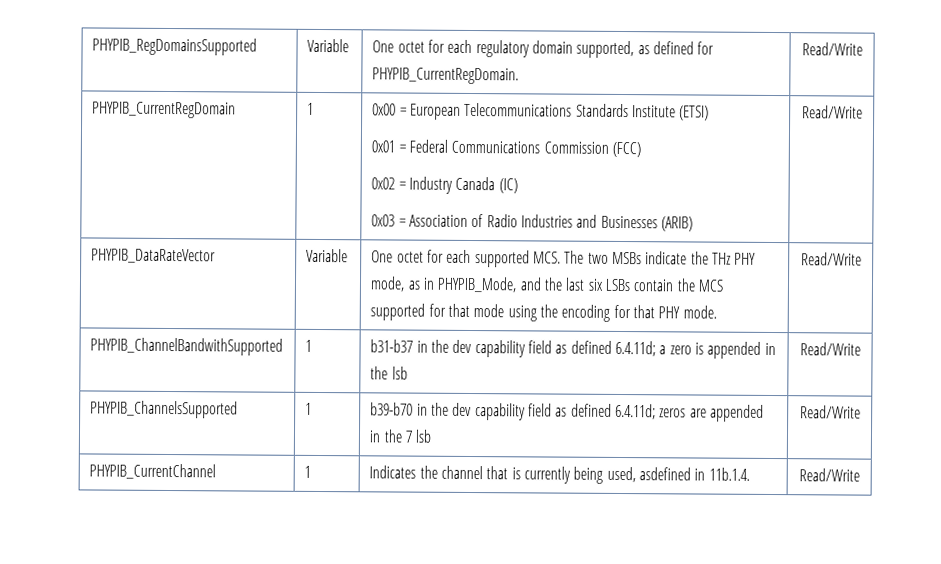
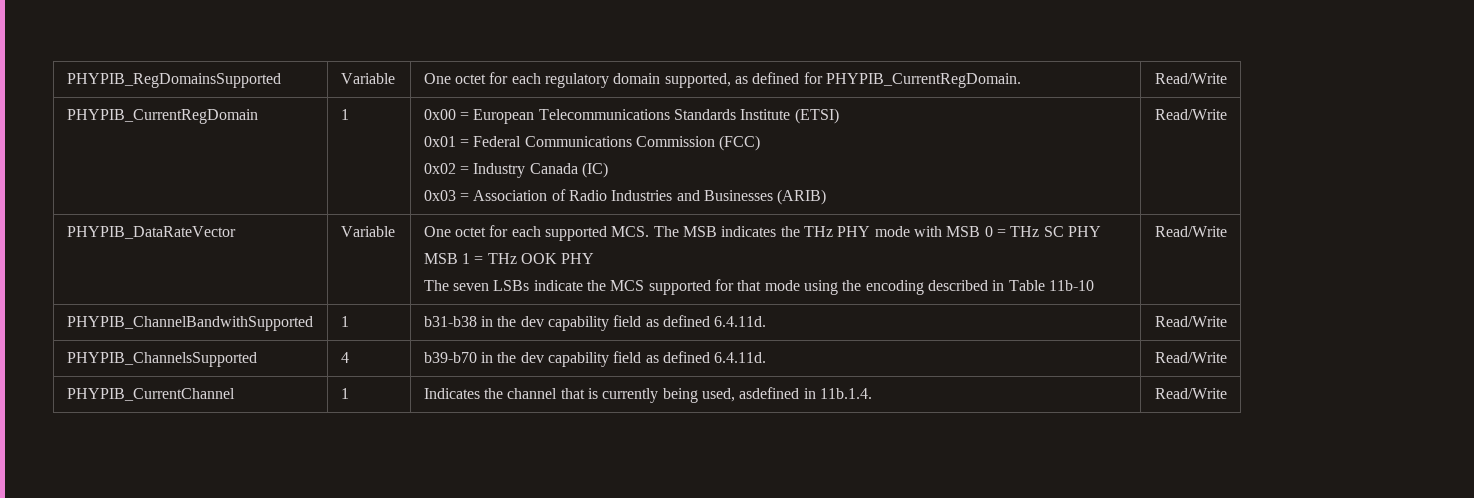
[587,251,757,265] [370,276,675,293] two MSBs indicate the THz PHY mode, as in PHYPIB_Mode, and the last six LSBs contain -> [683,226,1101,237] [423,253,595,264] [423,280,583,291] MSB indicates the THz PHY mode with MSB 0 = THz SC PHY // MSB 1 = THz OOK PHY // The seven LSBs indicate
[613,304,717,319] for that PHY mode. -> [927,280,1094,291] described in Table 11b-10
[370,339,776,359] [370,366,408,380] b31-b37 in the dev capability field as defined 6.4.11d; a zero is appended in the lsb -> [423,315,767,331] b31-b38 in the dev capability field as defined 6.4.11d.
[305,402,313,415] 1 -> [340,352,349,363] 4
[614,403,764,422] [369,429,433,443] 6.4.11d; zeros are appended in the 7 lsb -> [714,352,767,363] 6.4.11d.

